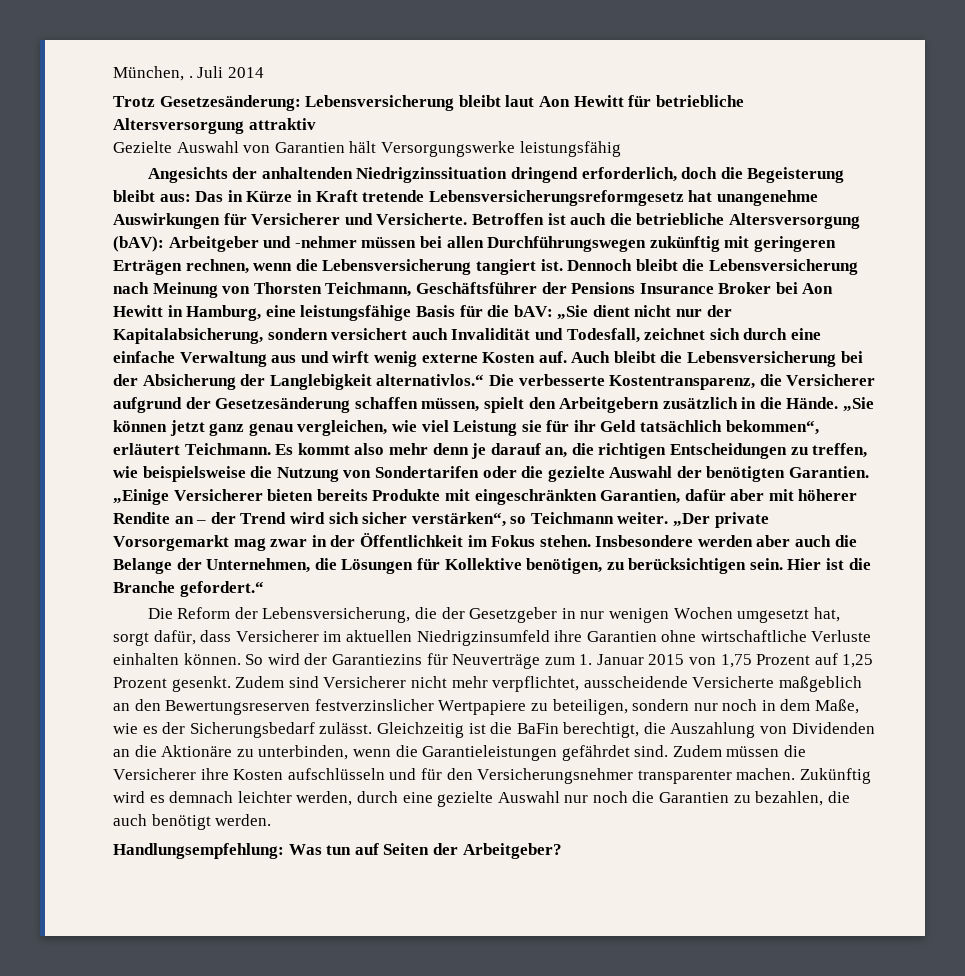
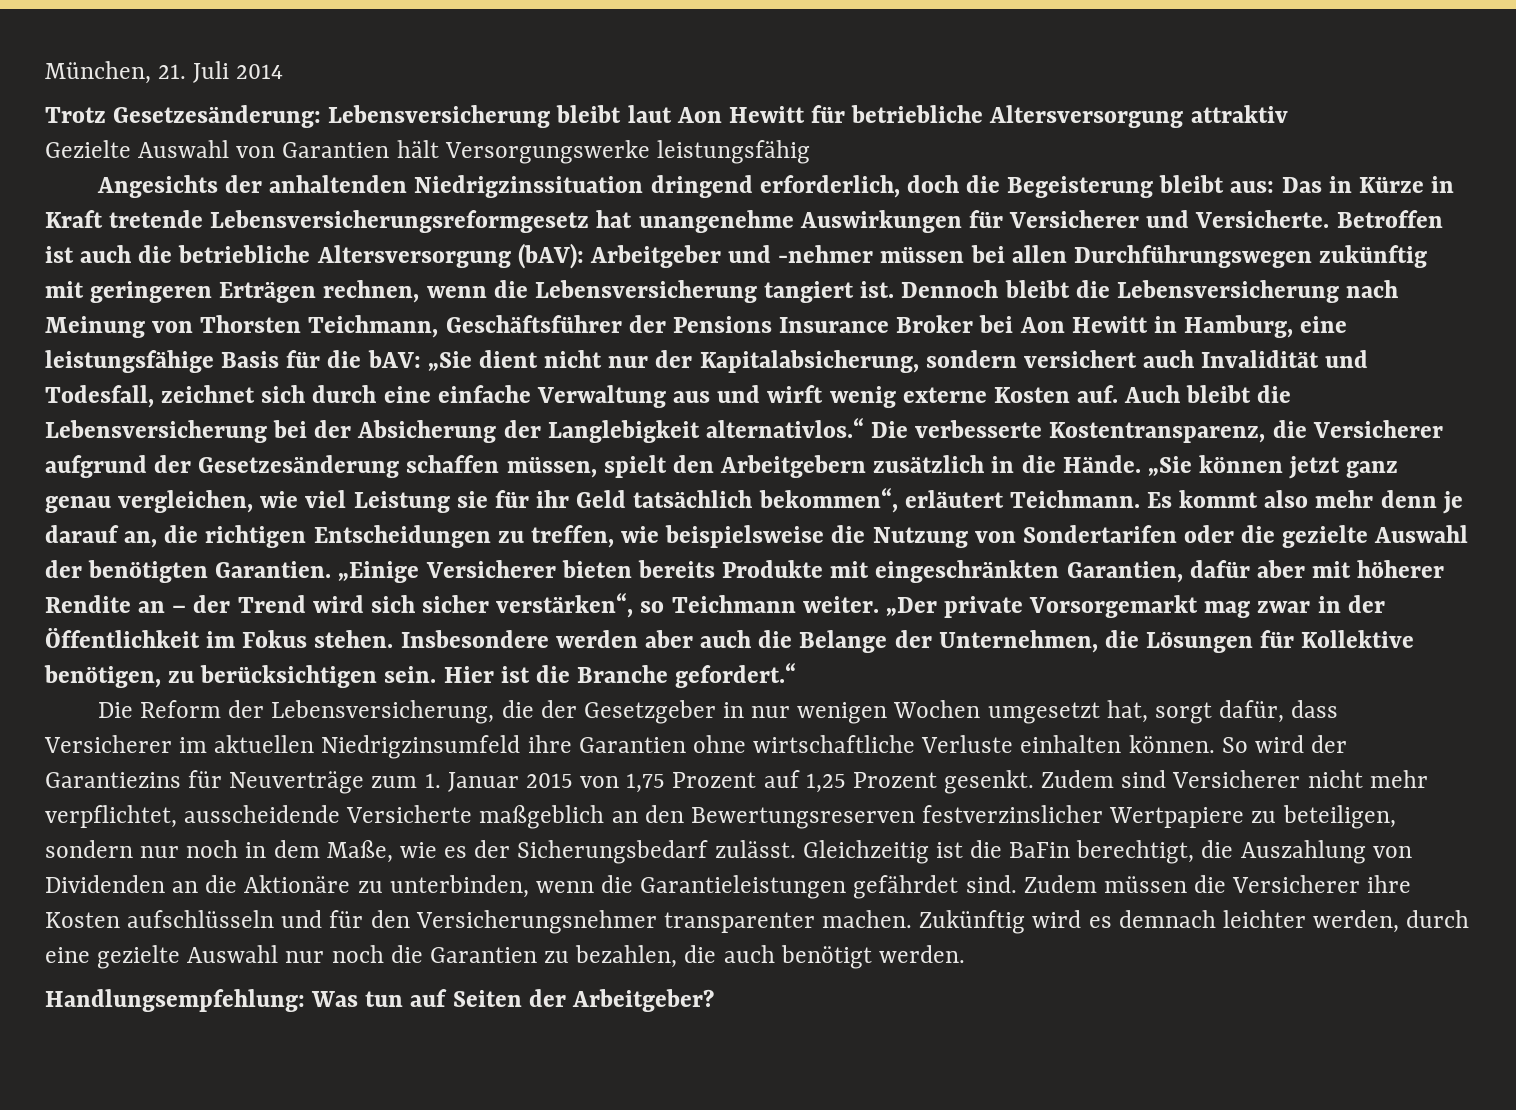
[188,76,193,78] . -> [158,64,187,79] 21.

